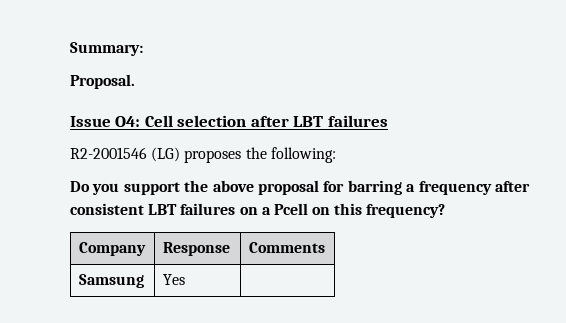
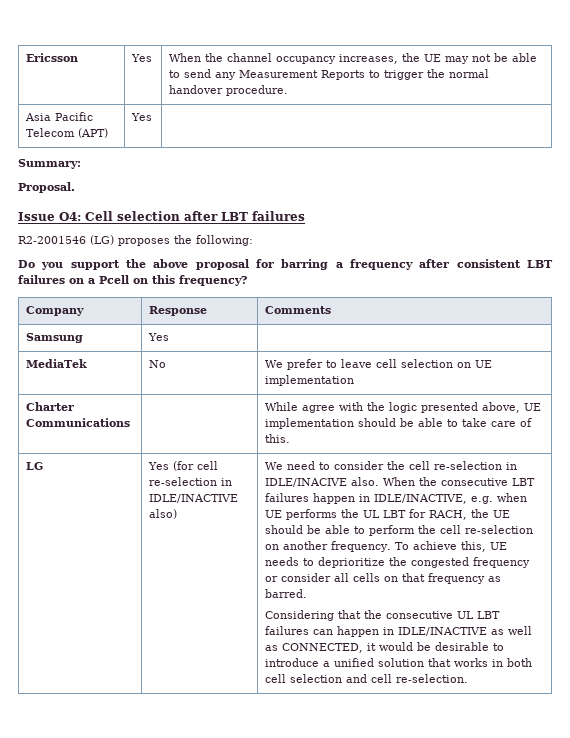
(70, 49) none -> [26,53,79,62] [131,54,153,62] [169,53,538,64] [169,69,490,80] [169,85,289,96] [25,112,94,121] [26,128,109,138] [131,113,153,121] Ericsson | Yes | When the channel occupancy increases, the UE may not be able to send any Measurement Reports to trigger the normal handover procedure. // Asia Pacific Telecom (APT) | Yes | //
(185, 279) none -> [26,359,88,368] [149,360,167,368] [265,359,493,370] [265,375,355,386] [26,402,75,411] [26,418,131,427] [265,402,542,413] [265,418,533,429] [265,434,291,443] [26,462,44,470] [148,461,219,471] [149,477,233,486] [149,494,239,503] [149,509,178,519] [265,461,518,470] [265,477,536,487] [265,493,528,504] [265,509,511,520] [265,525,534,536] [265,541,508,552] [265,557,531,568] [265,573,502,584] [265,589,308,598] [265,610,501,621] [265,626,533,637] [265,642,505,653] [265,658,533,667] [265,674,469,683] // MediaTek | No | We prefer to leave cell selection on UE implementation // Charter Communications | | While agree with the logic presented above, UE implementation should be able to take care of this. // LG | Yes (for cell re-selection in IDLE/INACTIVE also) | We need to consider the cell re-selection in IDLE/INACIVE also. When the consecutive LBT failures happen in IDLE/INACTIVE, e.g. when UE performs the UL LBT for RACH, the UE should be able to perform the cell re-selection on another frequency. To achieve this, UE needs to deprioritize the congested frequency or consider all cells on that frequency as barred. // Considering that the consecutive UL LBT failures can happen in IDLE/INACTIVE as well as CONNECTED, it would be desirable to introduce a unified solution that works in both cell selection and cell re-selection.

